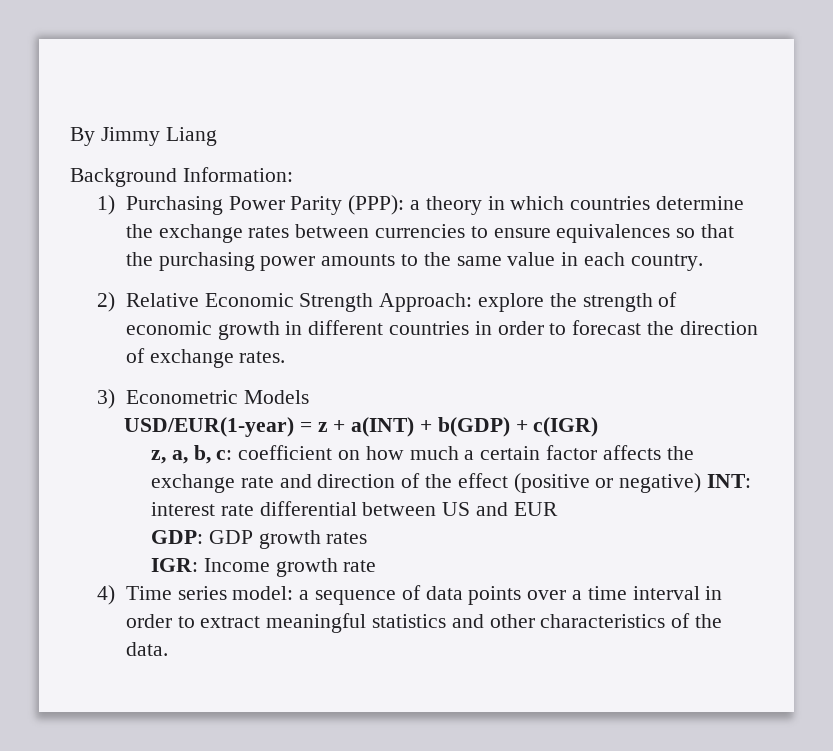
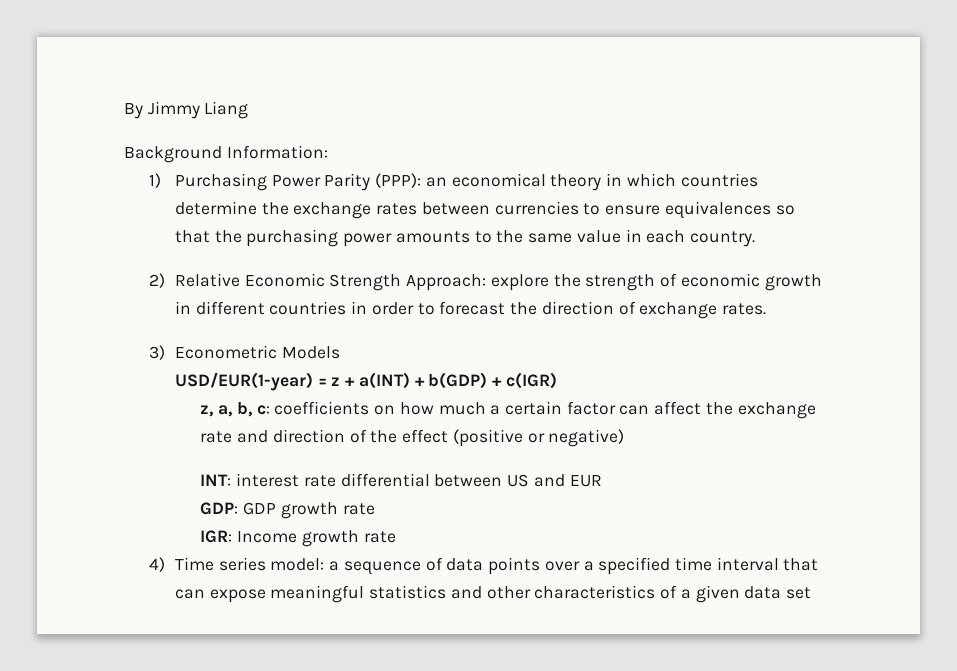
[409,200,420,210] a -> [425,173,546,187] an economical
[238,445,333,460] coefficient -> [274,401,370,415] coefficients
[602,445,661,460] affects -> [619,401,702,415] can affect
(702, 483) none -> (625, 438) //
[326,532,368,544] rates -> [342,503,375,515] rate
(583, 595) none -> [598,557,671,575] specified
[705,586,723,600] [125,614,261,628] in order to extract -> [783,558,819,571] [174,589,266,603] that can expose
[695,614,723,628] [125,642,168,656] the data. -> [680,585,811,603] a given data set

